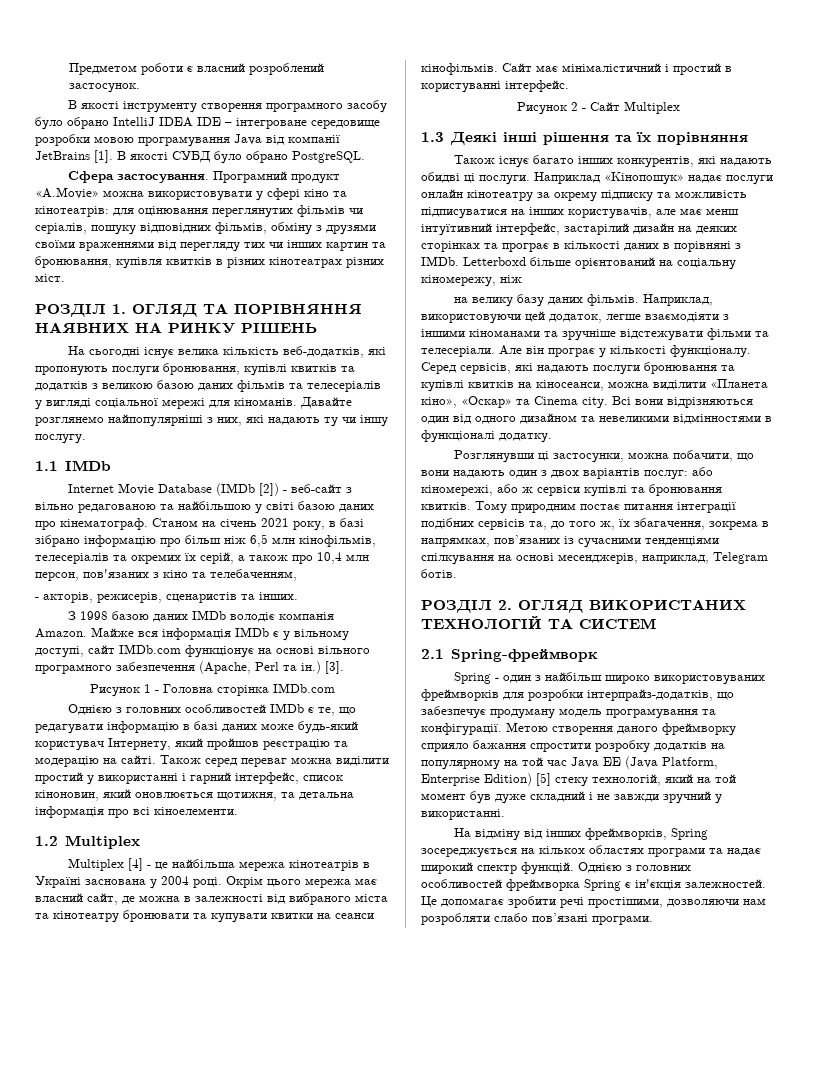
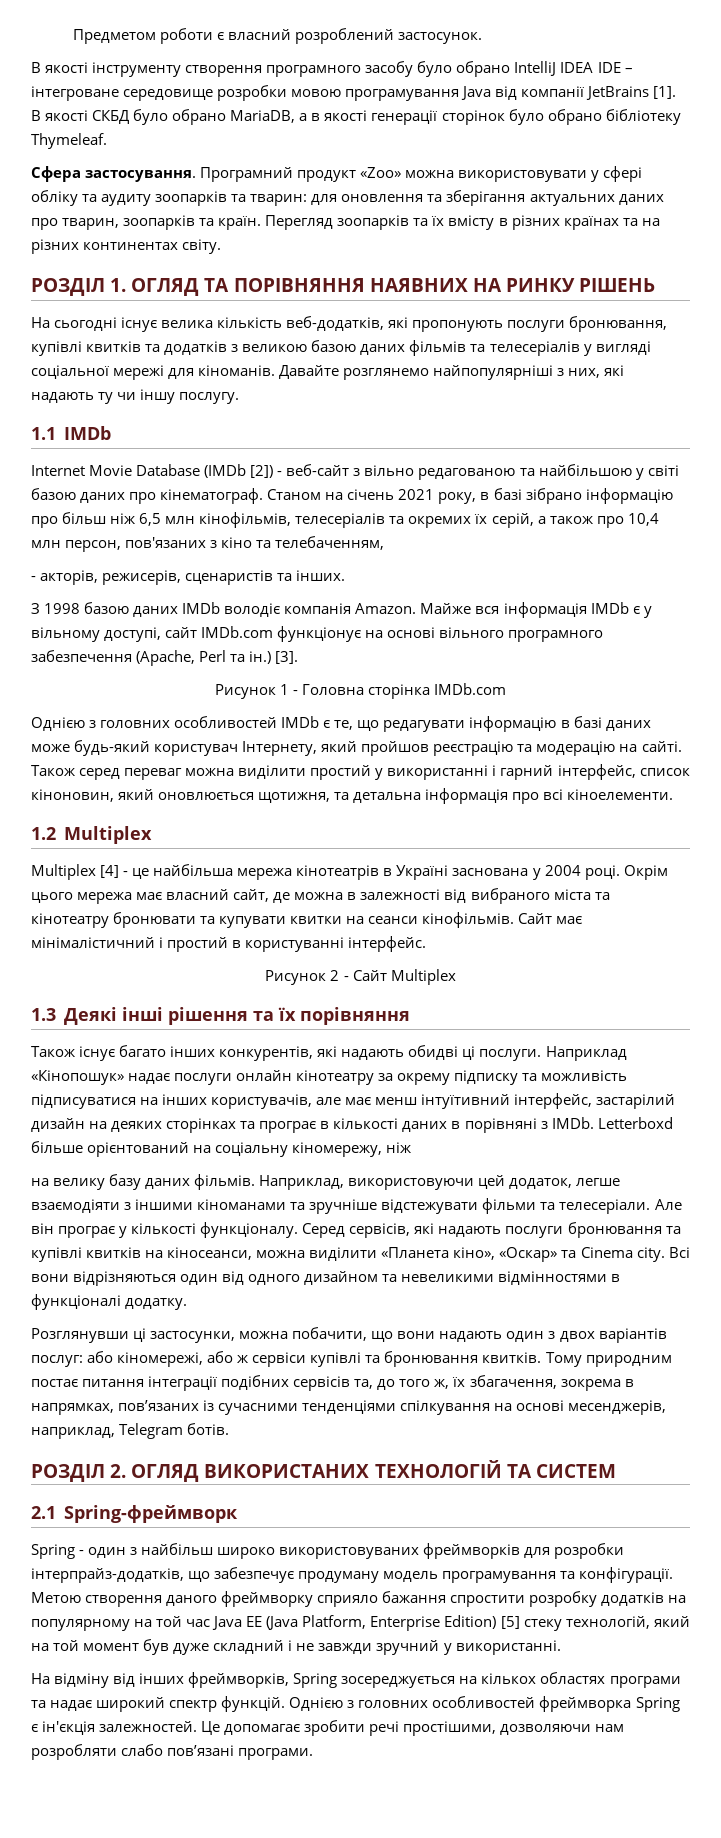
[172,151,365,164] СУБД було обрано PostgreSQL. -> [92,109,681,125] [31,133,107,149] СКБД було обрано MariaDB, а в якості генерації сторінок було обрано бібліотеку Thymeleaf.
[35,187,99,199] «A.Movie» -> [360,167,402,178] «Zoo»
[304,189,347,197] [35,205,363,218] [35,222,376,235] [35,240,386,252] [35,256,384,269] [35,274,65,282] кіно та кінотеатрів: для оцінювання переглянутих фільмів чи серіалів, пошуку відповідних фільмів, обміну з друзями своїми враженнями від перегляду тих чи інших картин та бронювання, купівля квитків в різних кінотеатрах різних міст. -> [31,190,664,206] [31,215,660,230] [31,239,222,254] обліку та аудиту зоопарків та тварин: для оновлення та зберігання актуальних даних про тварин, зоопарків та країн. Перегляд зоопарків та їх вмісту в різних країнах та на різних континентах світу.

